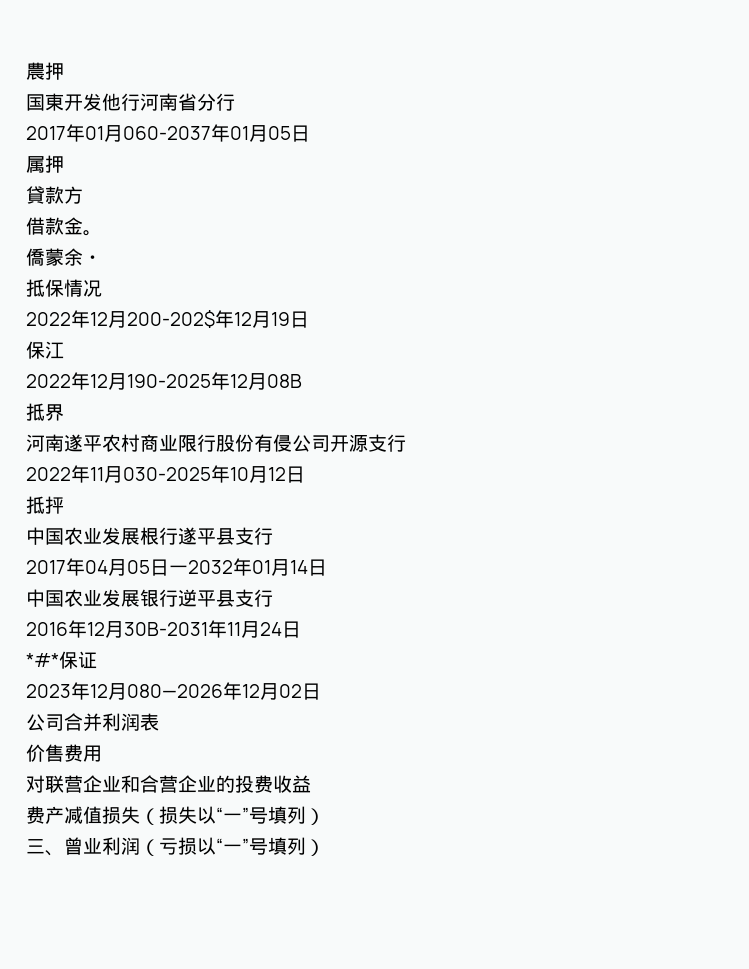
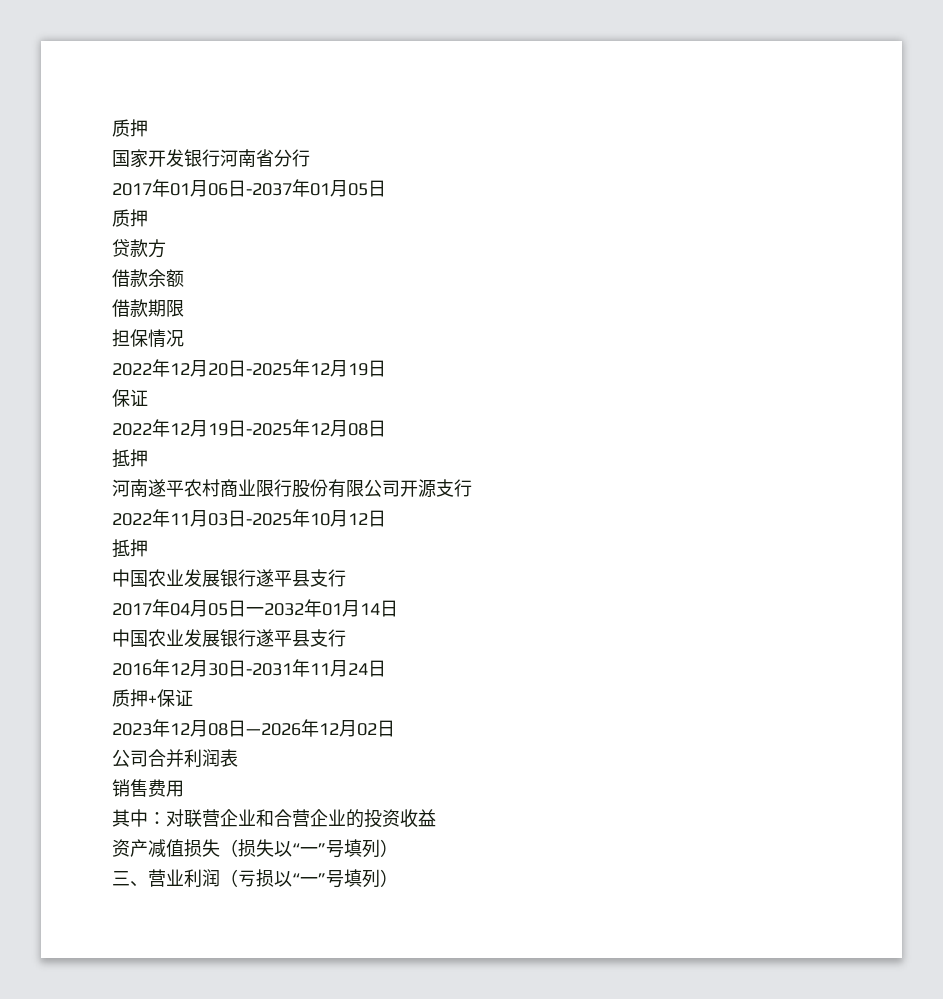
[26,62,45,80] 農 -> [112,119,130,137] 质
[45,93,121,111] 東开发他 -> [130,149,202,168] 家开发银
[123,126,211,140] 060-2037 -> [208,180,292,197] 06日-2037
[26,155,64,173] [26,186,45,204] 属押 // 貸 -> [112,209,148,227] [112,239,130,257] 质押 // 贷
[64,217,102,236] [26,248,102,266] [26,279,45,297] 金。 // 僑蒙余・ // 抵 -> [148,269,184,288] [112,299,184,317] [112,329,130,347] 余额 // 借款期限 // 担
[127,310,215,328] 200-202$ -> [208,360,292,377] 20日-2025
[45,341,64,359] [26,372,302,390] [26,403,64,421] 江 // 2022年12月190-2025年12月08B // 抵界 -> [130,389,148,407] [112,419,386,437] [112,449,148,468] 证 // 2022年12月19日-2025年12月08日 // 抵押
[273,434,292,452] 侵 -> [346,479,364,497] 限
[123,467,211,481] 030-2025 -> [208,510,292,527] 03日-2025
[45,496,64,514] [26,527,159,545] 抨 // 中国农业发展根 -> [130,539,148,557] [112,569,238,587] 押 // 中国农业发展银
[178,589,197,607] 逆 -> [256,629,274,647] 遂
[124,622,208,636] 30B-2031 -> [208,660,292,677] 30日-2031
[26,653,59,667] *#* -> [112,689,157,707] 质押+
[127,684,223,698] 080—2026 -> [208,720,301,737] 08日—2026
[26,744,45,762] 价 -> [112,779,130,797] 销
(102, 753) none -> [112,809,166,827] 其中：
[254,775,273,793] 费 -> [382,809,400,827] 资
[26,806,45,824] 费 -> [112,839,130,857] 资
[64,837,83,855] 曾 -> [148,869,166,887] 营

